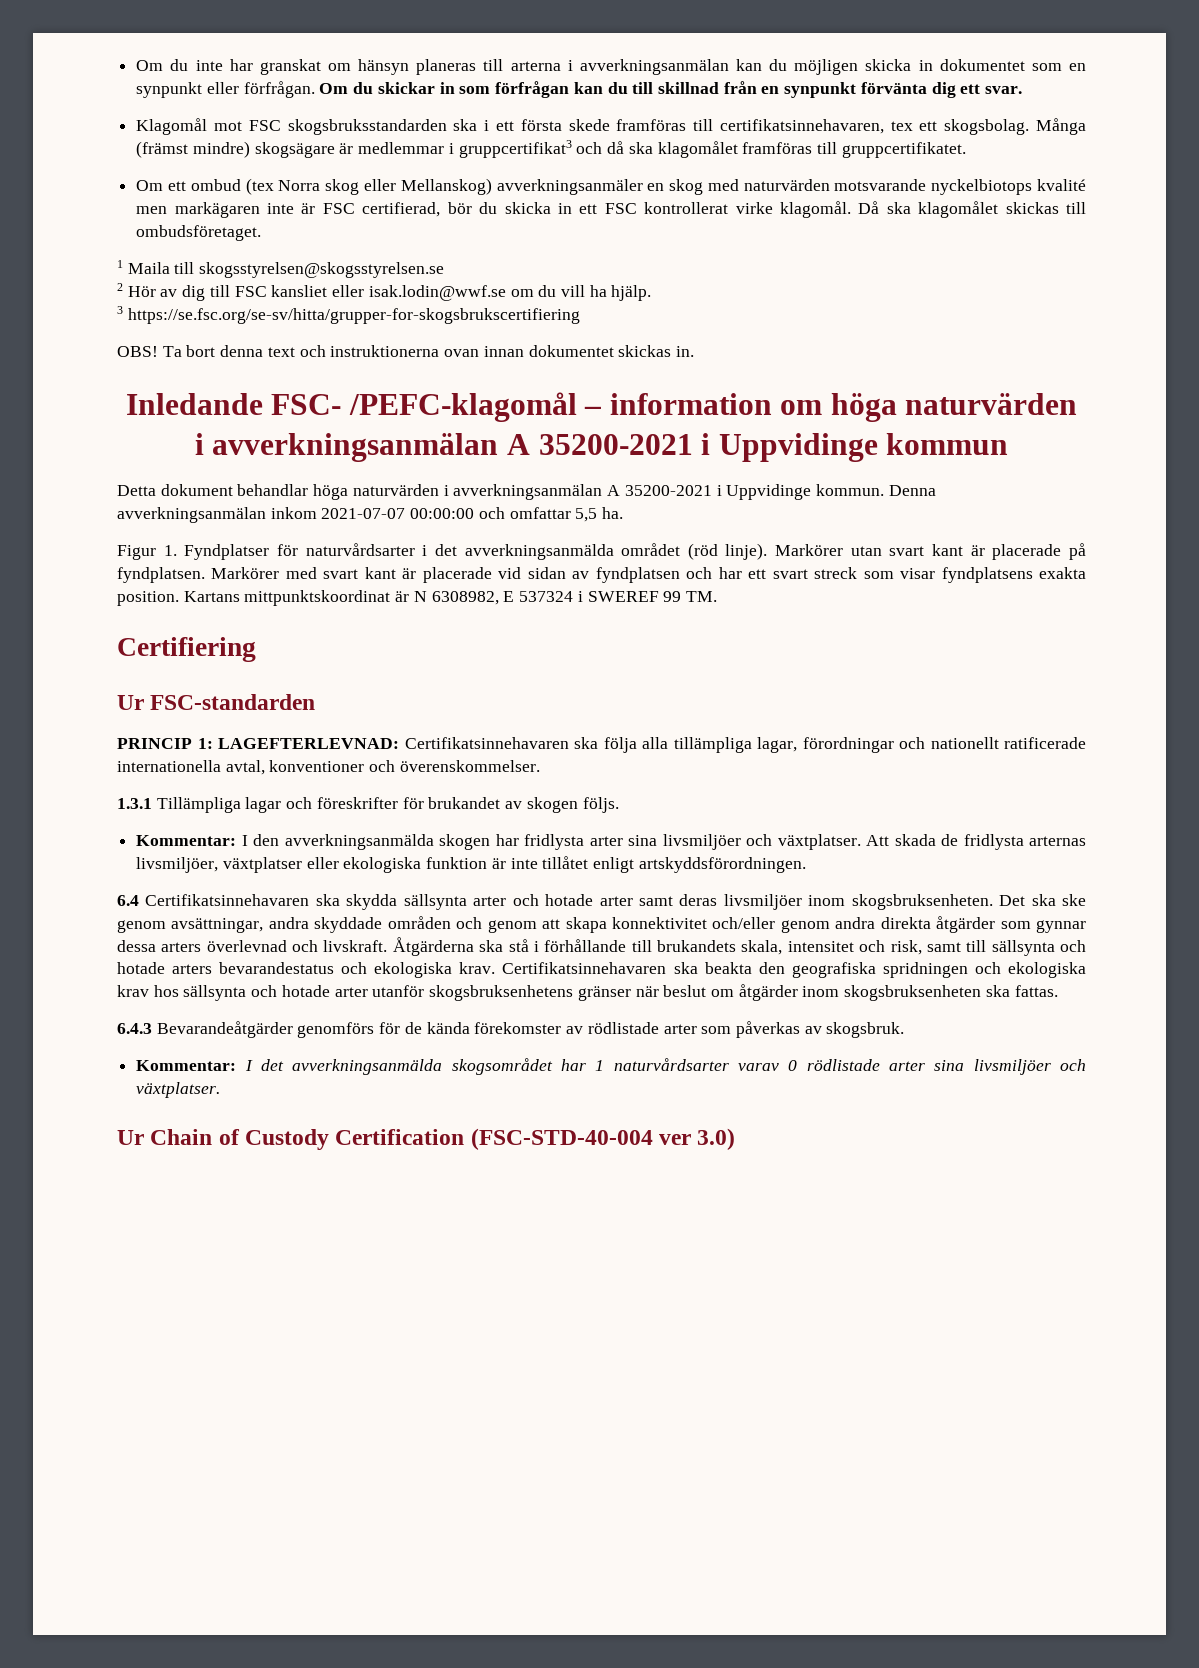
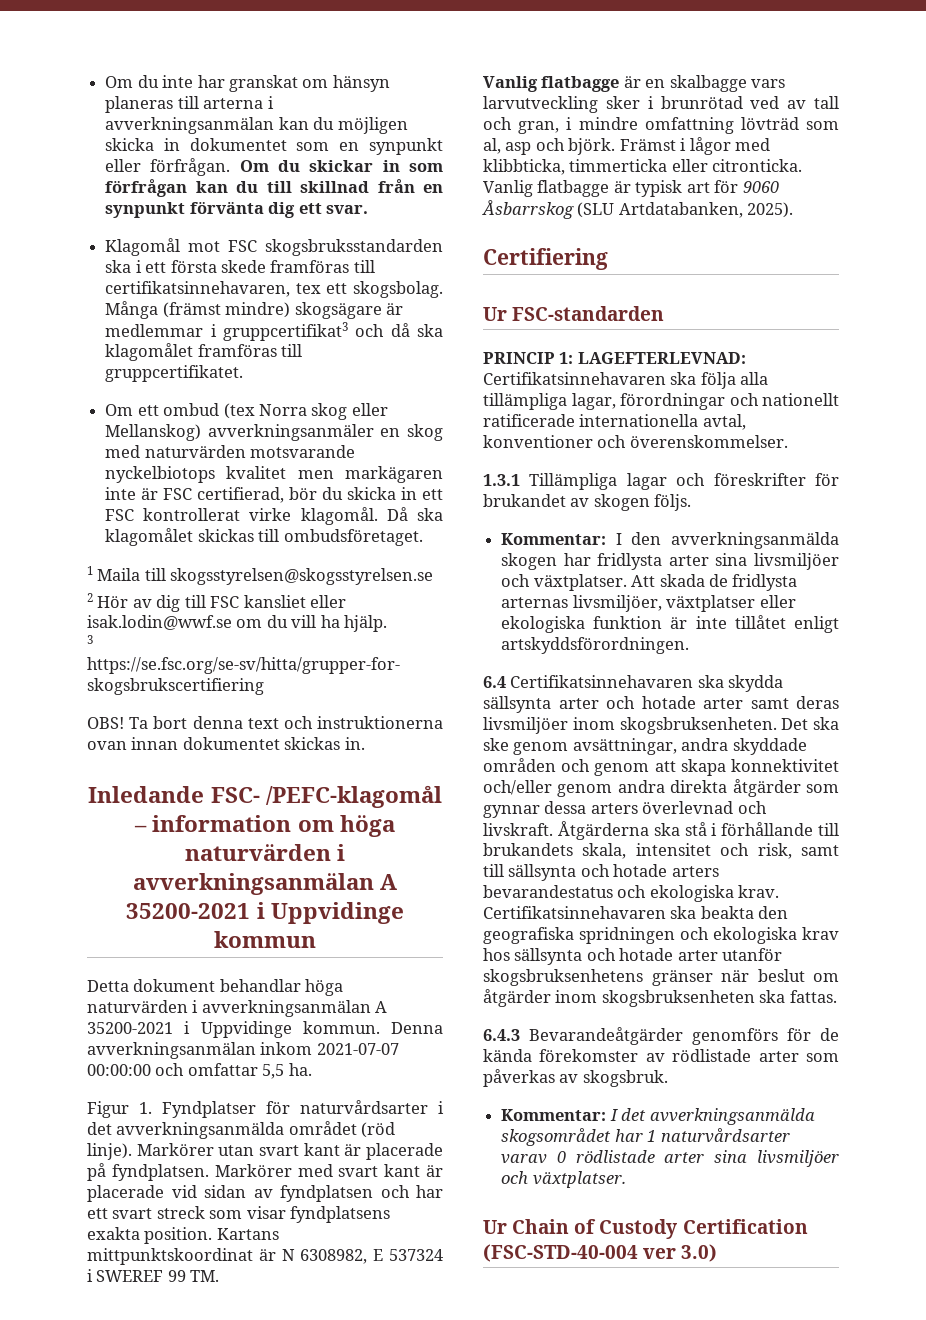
[1036,179,1086,191] kvalité -> [226,466,287,479] kvalitet
(717, 596) none -> [483,75,786,92] [483,96,839,113] [483,117,839,134] [483,137,771,155] [483,159,803,175] [483,180,779,197] [482,200,794,219] // Vanlig flatbagge är en skalbagge vars larvutveckling sker i brunrötad ved av tall och gran, i mindre omfattning lövträd som al, asp och björk. Främst i lågor med klibbticka, timmerticka eller citronticka. Vanlig flatbagge är typisk art för 9060 Åsbarrskog (SLU Artdatabanken, 2025).

